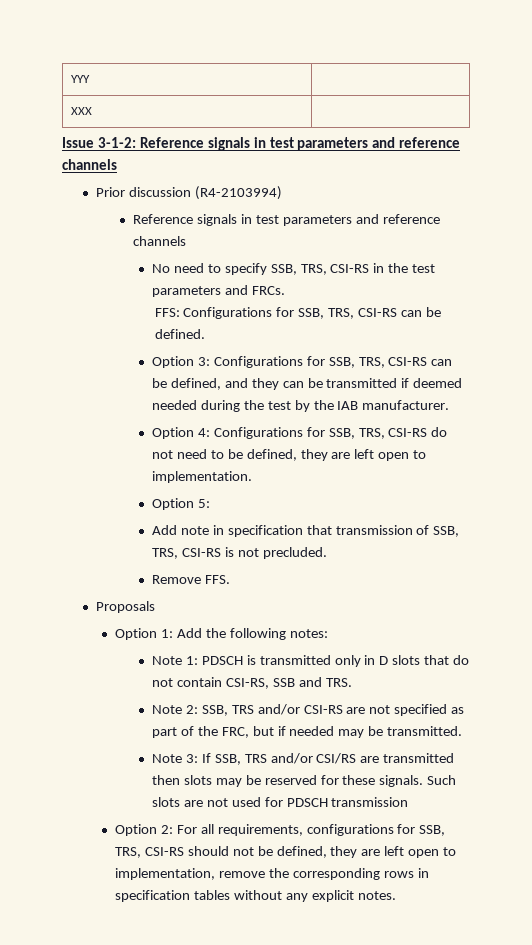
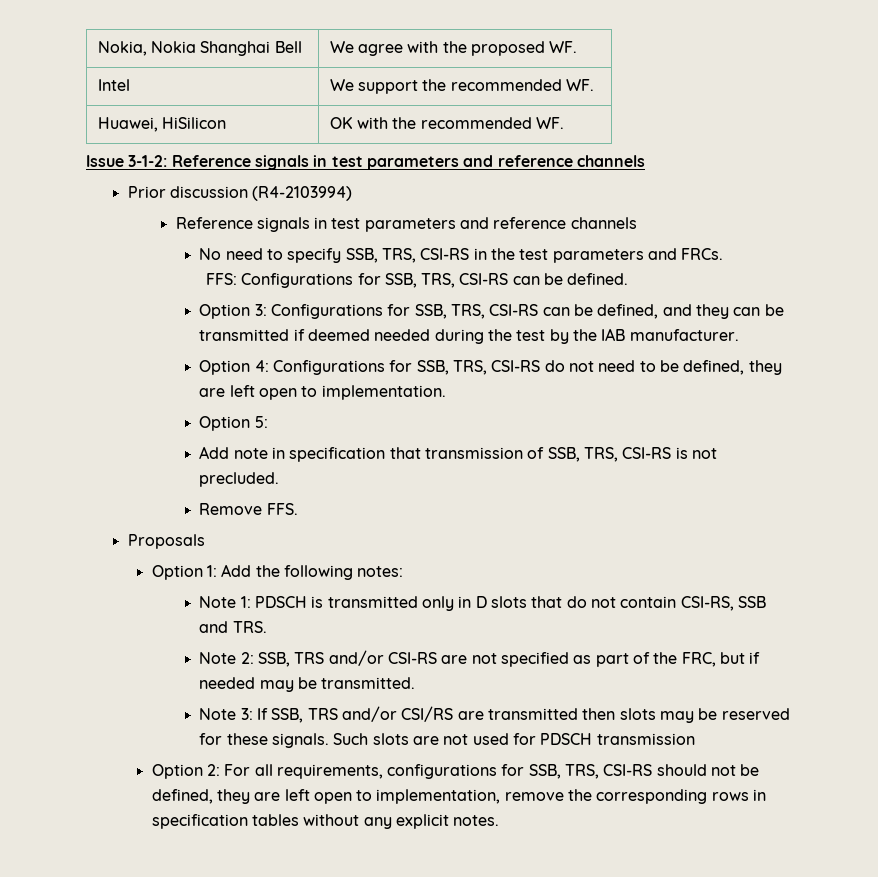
[70,75,90,83] [70,107,92,115] YYY | // XXX | -> [97,41,302,56] [329,41,578,56] [97,79,130,91] [329,79,594,94] [97,117,226,132] [329,117,564,129] Nokia, Nokia Shanghai Bell | We agree with the proposed WF. // Intel | We support the recommended WF. // Huawei, HiSilicon | OK with the recommended WF.

